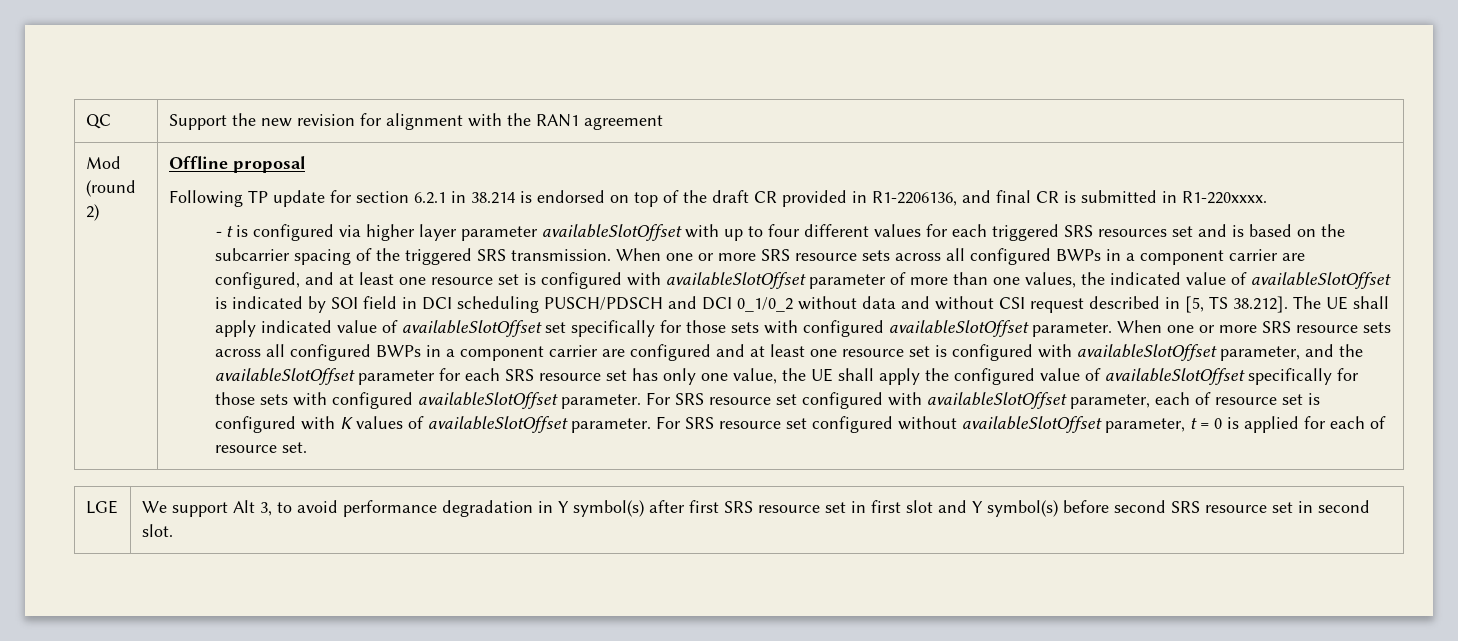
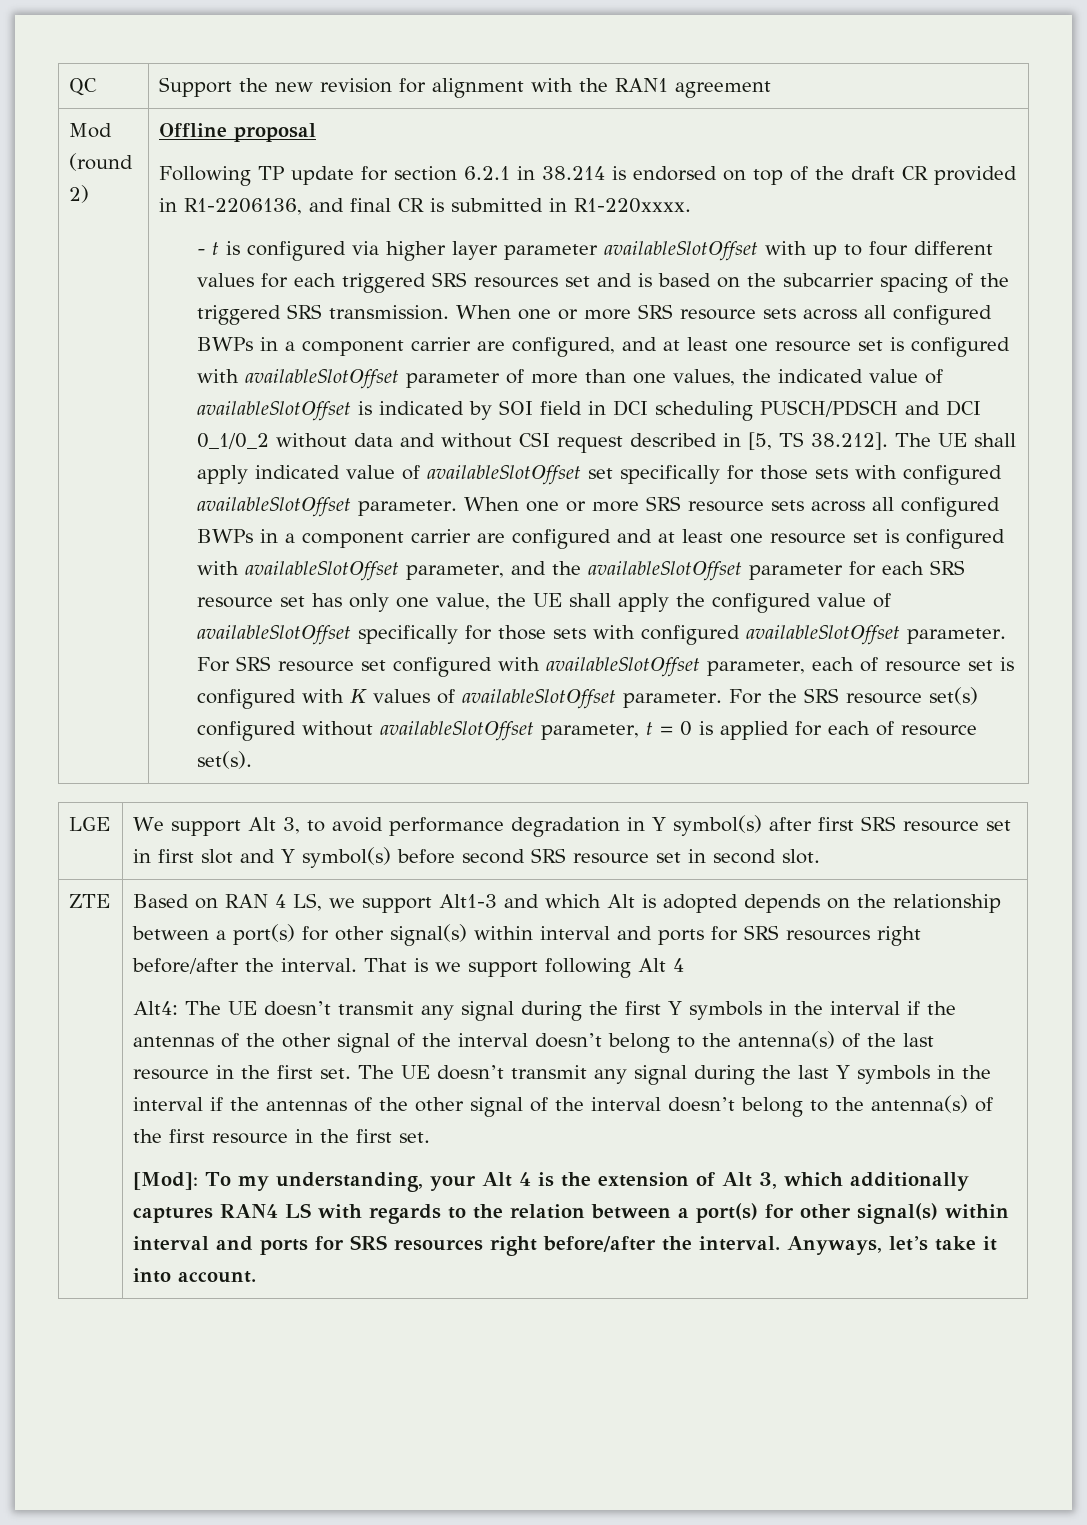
[685,417,808,429] SRS resource set -> [767,687,978,705] the SRS resource set(s)
[282,442,308,453] set. -> [196,751,252,769] set(s).
(173, 530) none -> [69,894,111,908] [133,893,1002,913] [132,924,922,946] [132,958,685,978] [133,1001,957,1021] [133,1031,935,1053] [133,1065,992,1085] [133,1095,994,1117] [133,1129,431,1144] [133,1172,970,1192] [133,1203,1010,1224] [133,1235,998,1256] [133,1268,257,1283] // ZTE | Based on RAN 4 LS, we support Alt1-3 and which Alt is adopted depends on the relationship between a port(s) for other signal(s) within interval and ports for SRS resources right before/after the interval. That is we support following Alt 4 // Alt4: The UE doesn’t transmit any signal during the first Y symbols in the interval if the antennas of the other signal of the interval doesn’t belong to the antenna(s) of the last resource in the first set. The UE doesn’t transmit any signal during the last Y symbols in the interval if the antennas of the other signal of the interval doesn’t belong to the antenna(s) of the first resource in the first set. // [Mod]: To my understanding, your Alt 4 is the extension of Alt 3, which additionally captures RAN4 LS with regards to the relation between a port(s) for other signal(s) within interval and ports for SRS resources right before/after the interval. Anyways, let’s take it into account.

